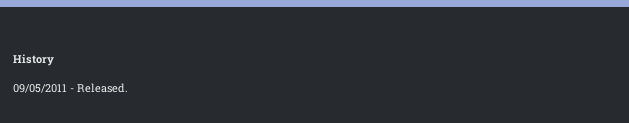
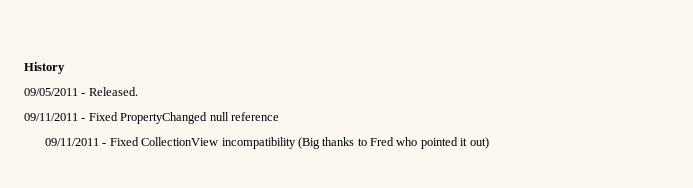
(128, 88) none -> [24,112,279,124] [45,137,489,149] // 09/11/2011 - Fixed PropertyChanged null reference // 09/11/2011 - Fixed CollectionView incompatibility (Big thanks to Fred who pointed it out)

